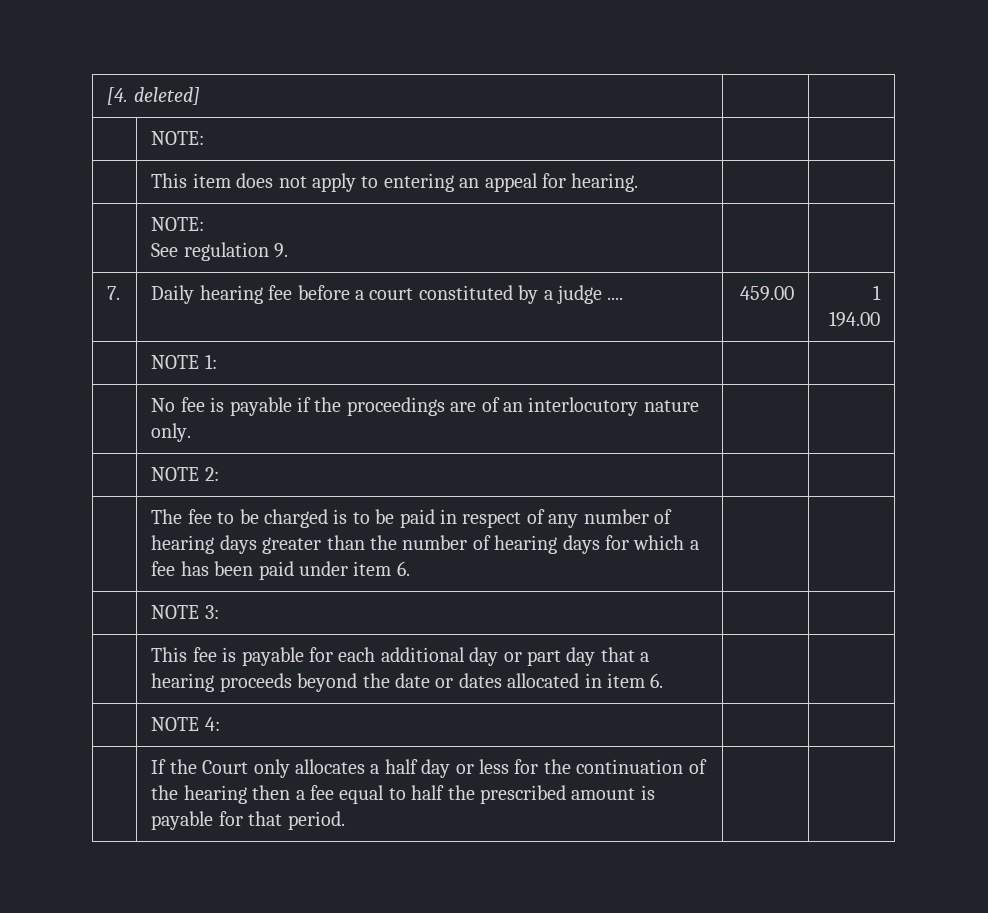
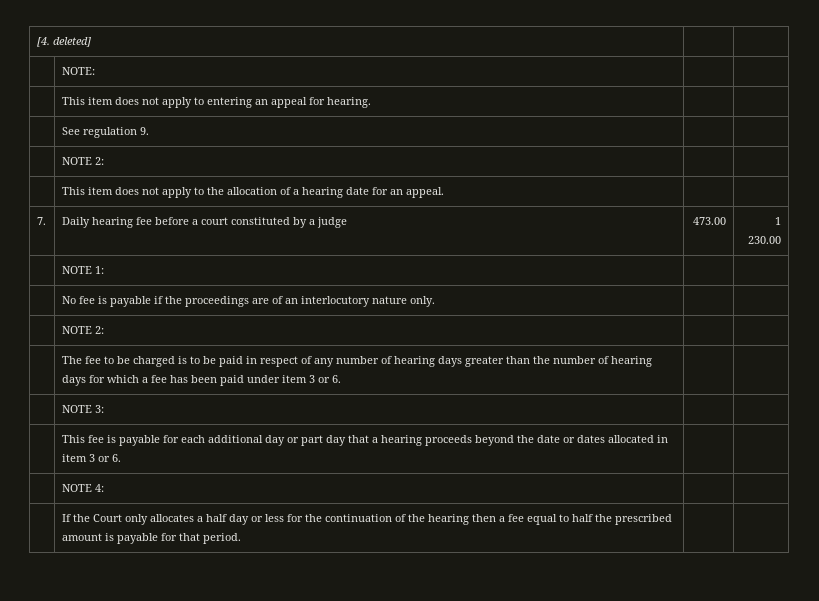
[151,217,205,231] NOTE: // -> (371, 102) none
(289, 250) none -> [61,157,104,165] [61,187,444,198] // | NOTE 2: | | // | This item does not apply to the allocation of a hearing date for an appeal. | |
[607,297,624,300] [739,286,794,301] [872,285,881,300] [828,311,880,327] .... | 459.00 | 1 194.00 -> [693,217,727,225] [775,217,782,225] [748,236,782,244] | 473.00 | 1 230.00
(392, 568) none -> [308,375,330,383] 3 or
(645, 680) none -> [88,454,110,462] 3 or

